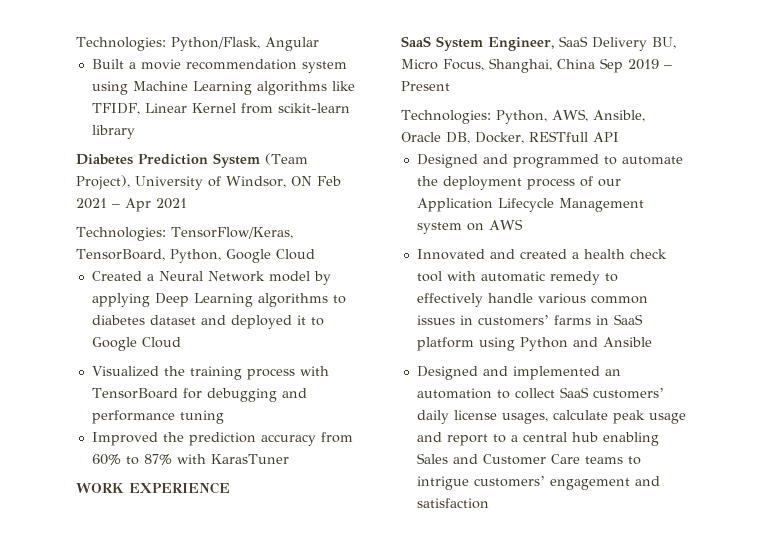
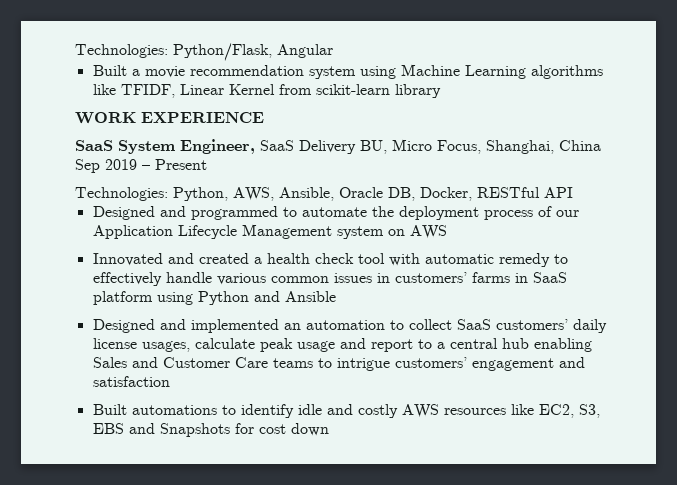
[76,153,308,168] [76,175,341,190] [76,198,187,212] [76,227,293,241] [76,249,315,263] [91,271,331,285] [91,293,346,307] [91,315,324,329] [91,337,181,351] [91,366,329,380] [91,388,307,402] [91,410,224,424] [91,432,353,446] [91,454,289,465] // Diabetes Prediction System (Team Project), University of Windsor, ON Feb 2021 – Apr 2021 // Technologies: TensorFlow/Keras, TensorBoard, Python, Google Cloud // Created a Neural Network model by applying Deep Learning algorithms to diabetes dataset and deployed it to Google Cloud // Visualized the training process with TensorBoard for debugging and performance tuning // Improved the prediction accuracy from 60% to 87% with KarasTuner -> (441, 91) none
[529,131,588,142] RESTfull -> [477,187,540,198] RESTful
(489, 503) none -> [92,404,600,418] [92,423,329,437] // Built automations to identify idle and costly AWS resources like EC2, S3, EBS and Snapshots for cost down

